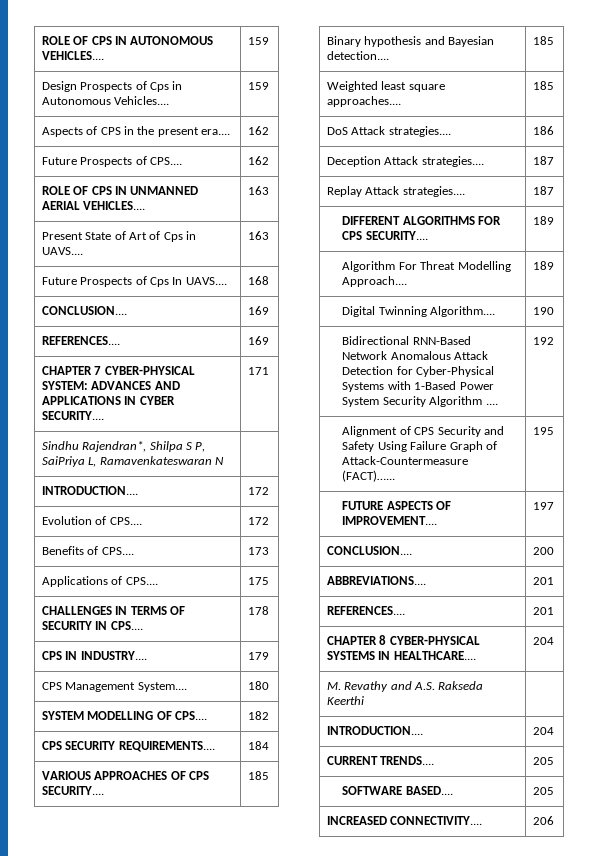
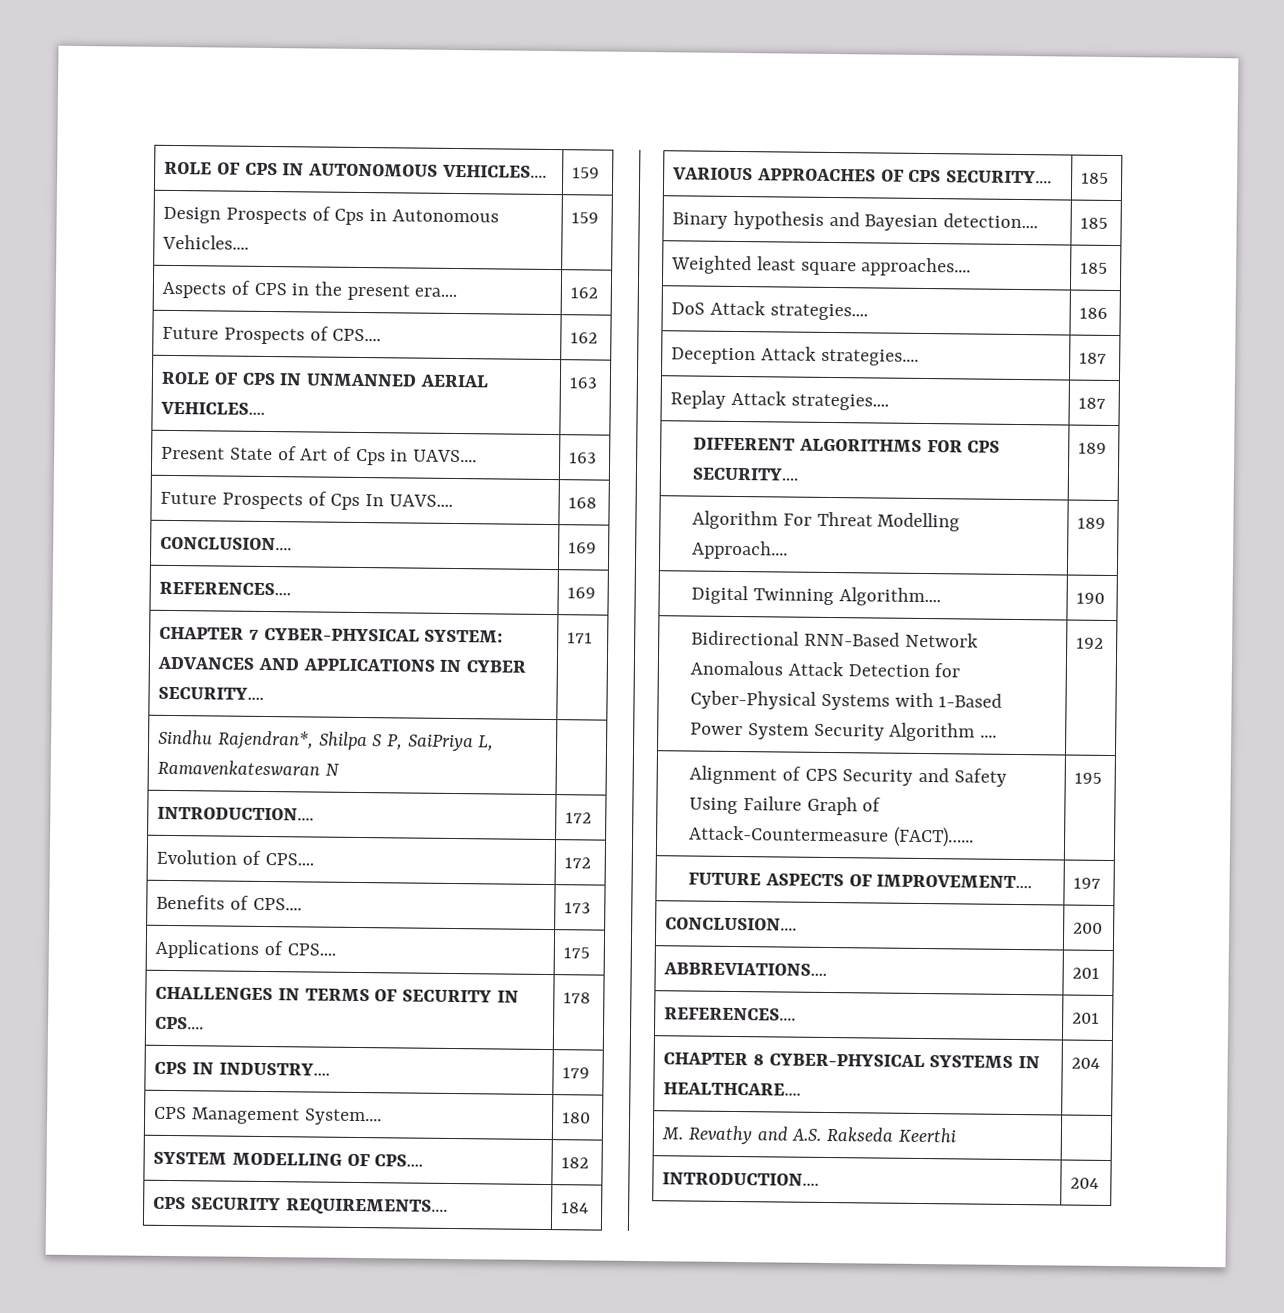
[326,756,435,765] [532,757,554,765] [342,786,453,795] [532,787,554,795] [326,816,483,825] [532,816,554,825] // CURRENT TRENDS.... | 205 // SOFTWARE BASED.... | 205 // INCREASED CONNECTIVITY.... | 206 -> (1100, 1183) none

